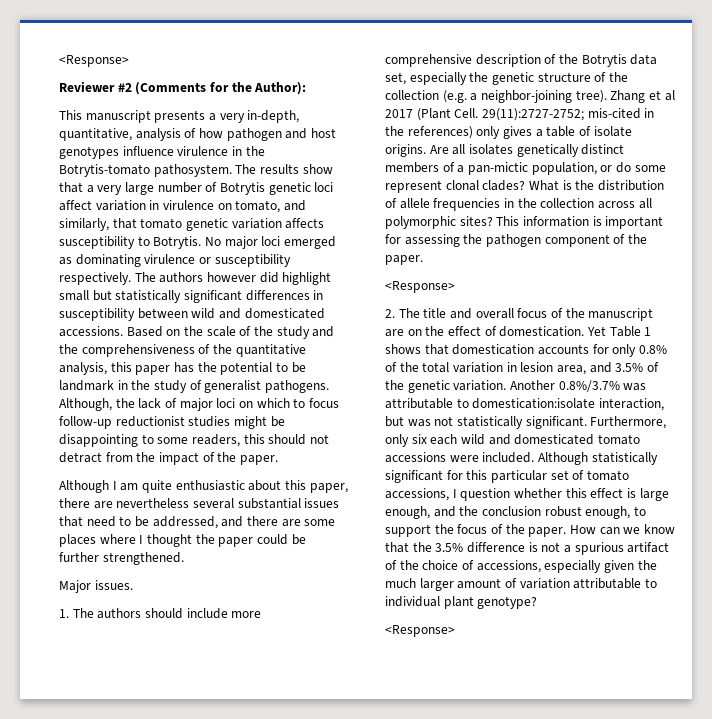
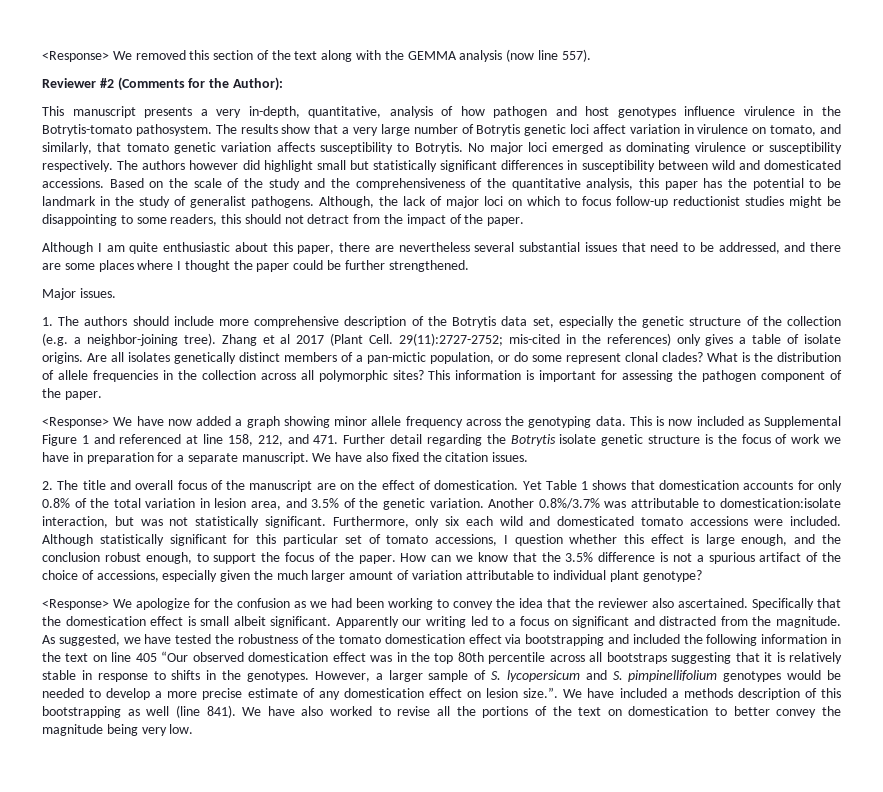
[59,55,129,67] <Response> -> [42,49,591,62] <Response> We removed this section of the text along with the GEMMA analysis (now line 557).
(455, 287) none -> [113,416,841,428] [42,434,842,446] [42,452,529,464] We have now added a graph showing minor allele frequency across the genotyping data. This is now included as Supplemental Figure 1 and referenced at line 158, 212, and 471. Further detail regarding the Botrytis isolate genetic structure is the focus of work we have in preparation for a separate manuscript. We have also fixed the citation issues.
(455, 631) none -> [113,598,841,610] [42,616,841,628] [42,634,841,646] [42,651,843,664] [42,670,842,682] [42,687,841,700] [42,705,841,718] [42,724,194,736] We apologize for the confusion as we had been working to convey the idea that the reviewer also ascertained. Specifically that the domestication effect is small albeit significant. Apparently our writing led to a focus on significant and distracted from the magnitude. As suggested, we have tested the robustness of the tomato domestication effect via bootstrapping and included the following information in the text on line 405 “Our observed domestication effect was in the top 80th percentile across all bootstraps suggesting that it is relatively stable in response to shifts in the genotypes. However, a larger sample of S. lycopersicum and S. pimpinellifolium genotypes would be needed to develop a more precise estimate of any domestication effect on lesion size.”. We have included a methods description of this bootstrapping as well (line 841). We have also worked to revise all the portions of the text on domestication to better convey the magnitude being very low.

